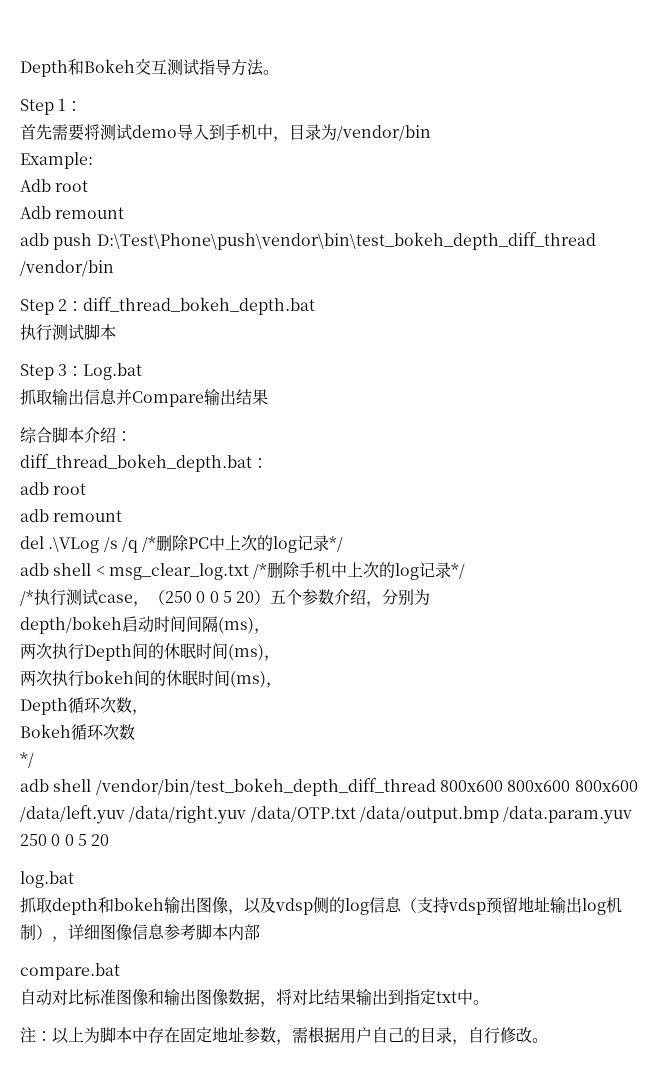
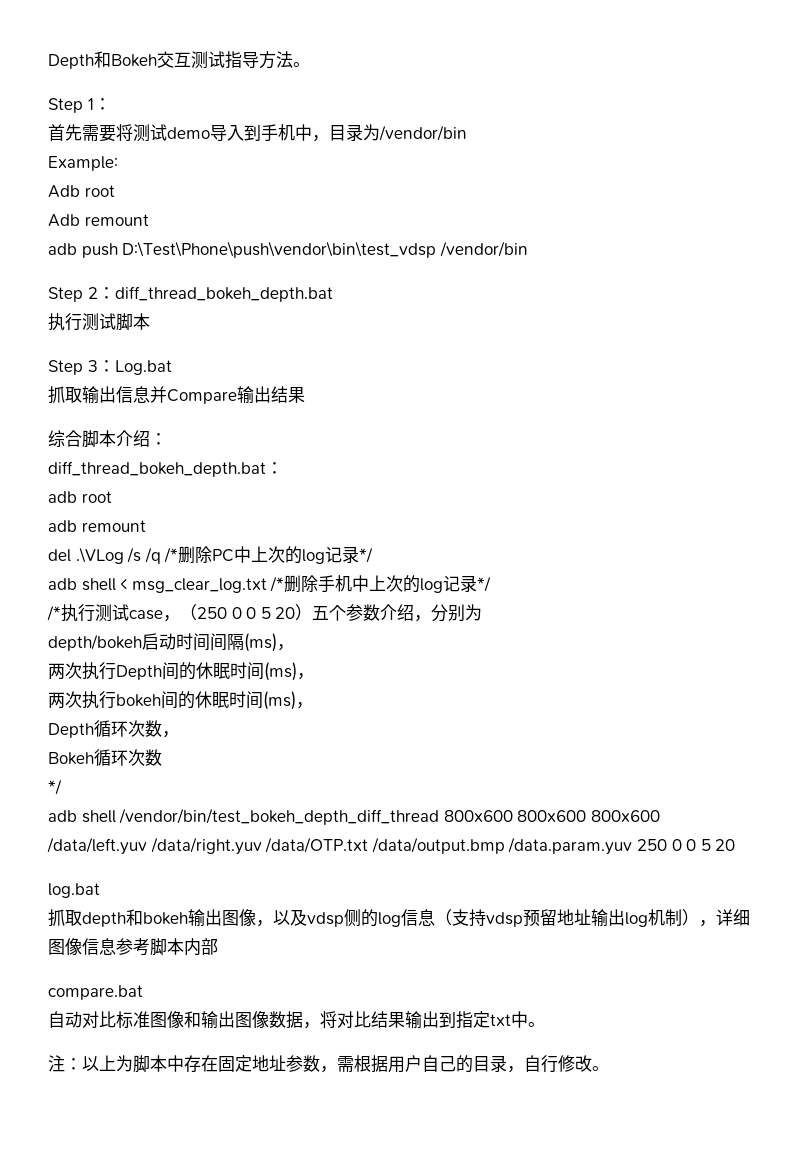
[96,232,596,250] D:\Test\Phone\push\vendor\bin\test_bokeh_depth_diff_thread -> [122,241,437,258] D:\Test\Phone\push\vendor\bin\test_vdsp

